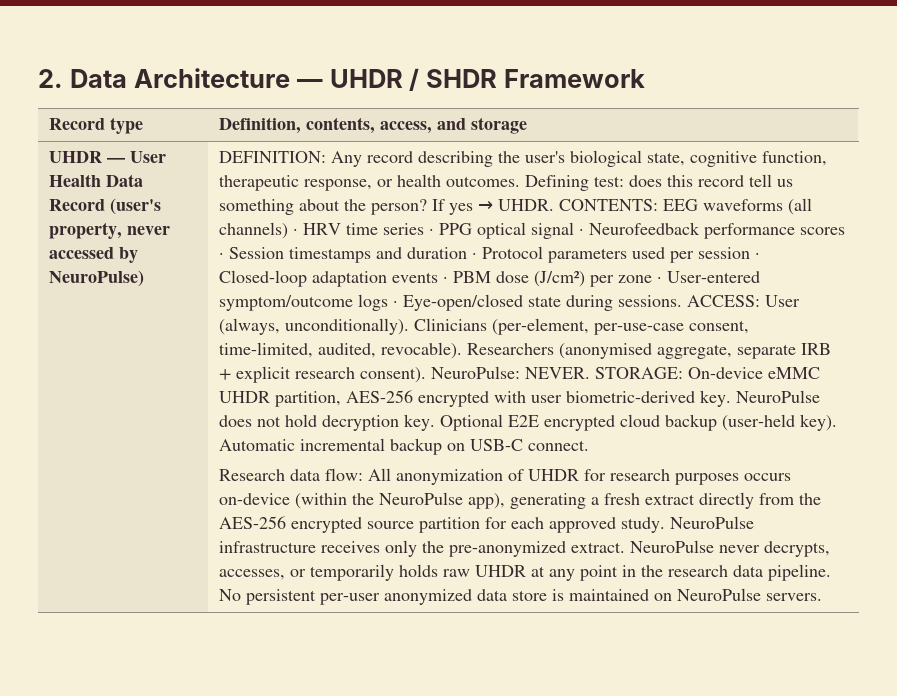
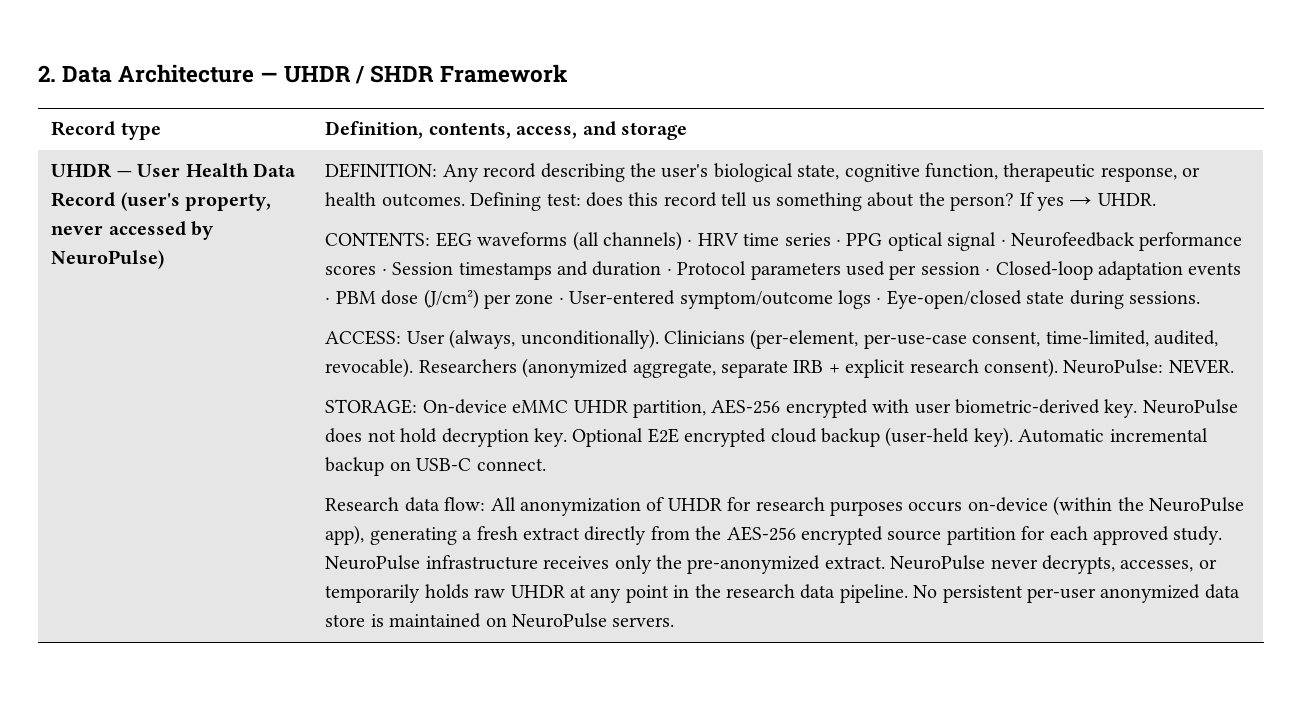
(555, 205) none -> (1156, 199) //
(683, 301) none -> (1200, 297) //
[559,343,653,359] (anonymised -> [522,358,629,378] (anonymized
(591, 373) none -> (1234, 366) //

